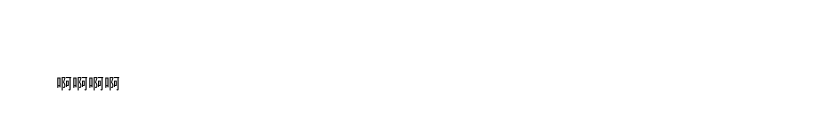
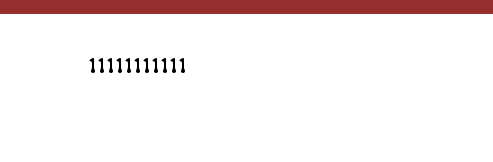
[56,77,120,91] 啊啊啊啊 -> [88,58,187,73] 11111111111

